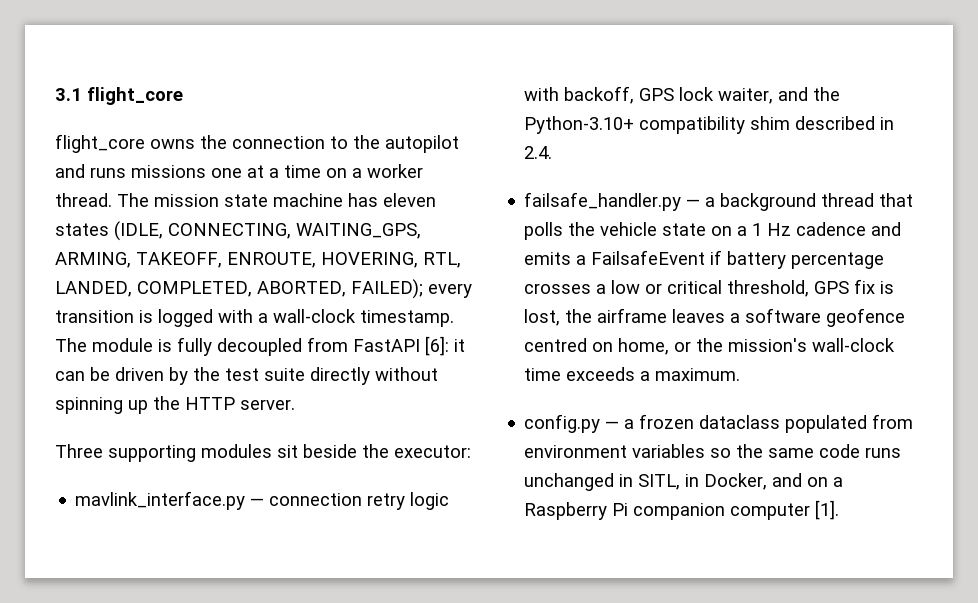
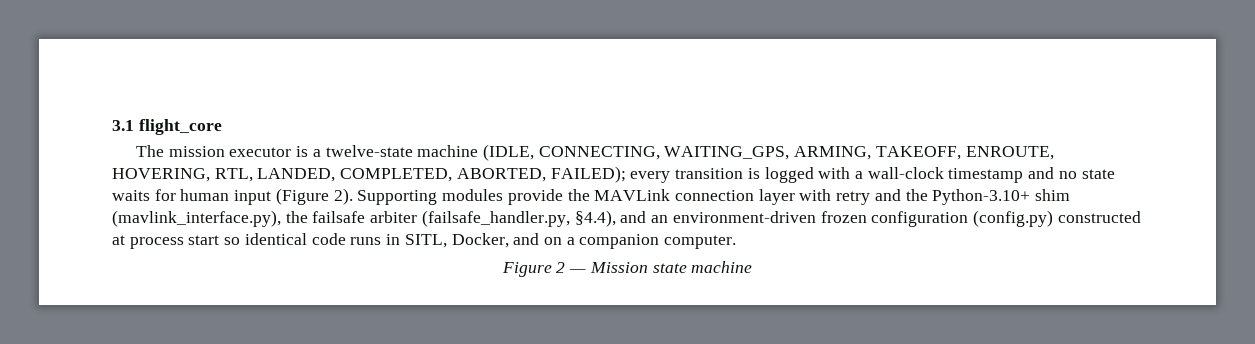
[55,134,459,153] [55,164,423,178] [55,193,436,207] [55,223,109,236] flight_core owns the connection to the autopilot and runs missions one at a time on a worker thread. The mission state machine has eleven states -> [135,145,479,157] The mission executor is a twelve-state machine
[360,310,454,327] [55,336,465,356] [55,367,438,385] [55,396,295,414] [55,444,471,462] [75,491,450,510] [524,86,841,104] [524,116,895,134] [524,146,553,159] [524,192,914,211] [524,222,902,240] [524,250,885,269] [524,279,895,297] [524,308,906,327] [524,338,896,355] [524,367,741,381] [524,414,914,433] [524,444,815,458] timestamp. The module is fully decoupled from FastAPI [6]: it can be driven by the test suite directly without spinning up the HTTP server. // Three supporting modules sit beside the executor: // mavlink_interface.py — connection retry logic with backoff, GPS lock waiter, and the Python-3.10+ compatibility shim described in 2.4. // failsafe_handler.py — a background thread that polls the vehicle state on a 1 Hz cadence and emits a FailsafeEvent if battery percentage crosses a low or critical threshold, GPS fix is lost, the airframe leaves a software geofence centred on home, or the mission's wall-clock time exceeds a maximum. // config.py — a frozen dataclass populated from environment variables so the same -> [948,167,1115,183] [112,188,1071,205] [112,210,1141,227] [112,233,307,249] timestamp and no state waits for human input (Figure 2). Supporting modules provide the MAVLink connection layer with retry and the Python-3.10+ shim (mavlink_interface.py), the failsafe arbiter (failsafe_handler.py, §4.4), and an environment-driven frozen configuration (config.py) constructed at process start so identical
[524,473,615,491] unchanged -> (382, 241) none
[685,474,700,487] in -> (447, 241) none
[524,500,840,520] Raspberry Pi companion computer [1]. -> [579,234,737,249] [501,261,753,277] companion computer. // Figure 2 — Mission state machine

